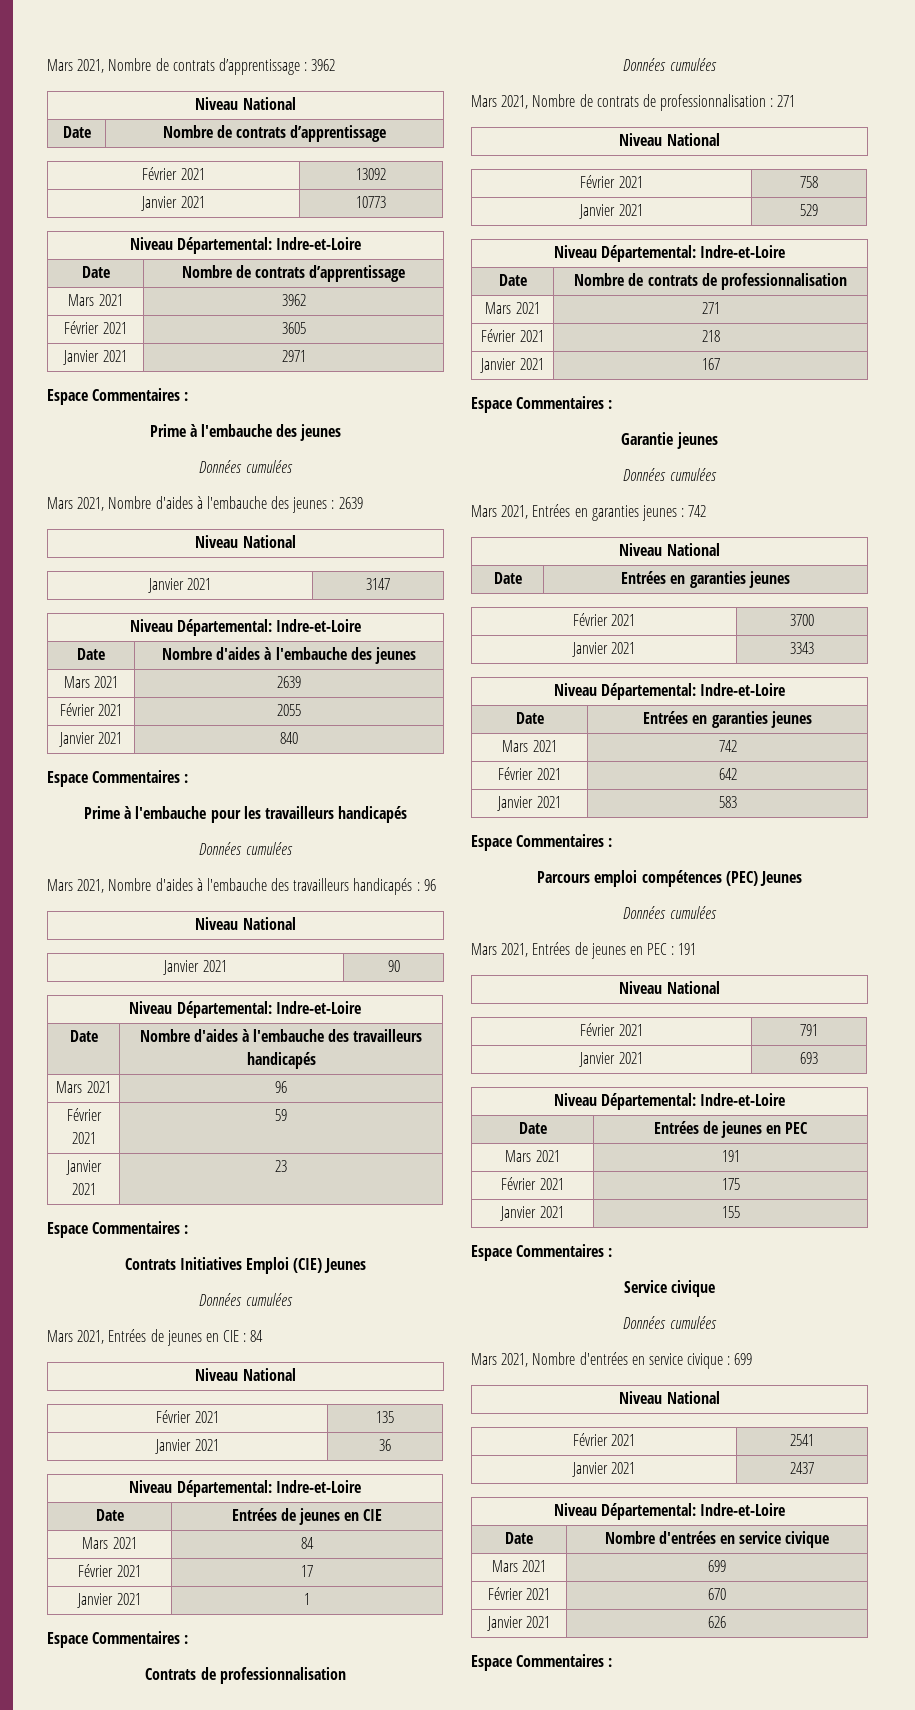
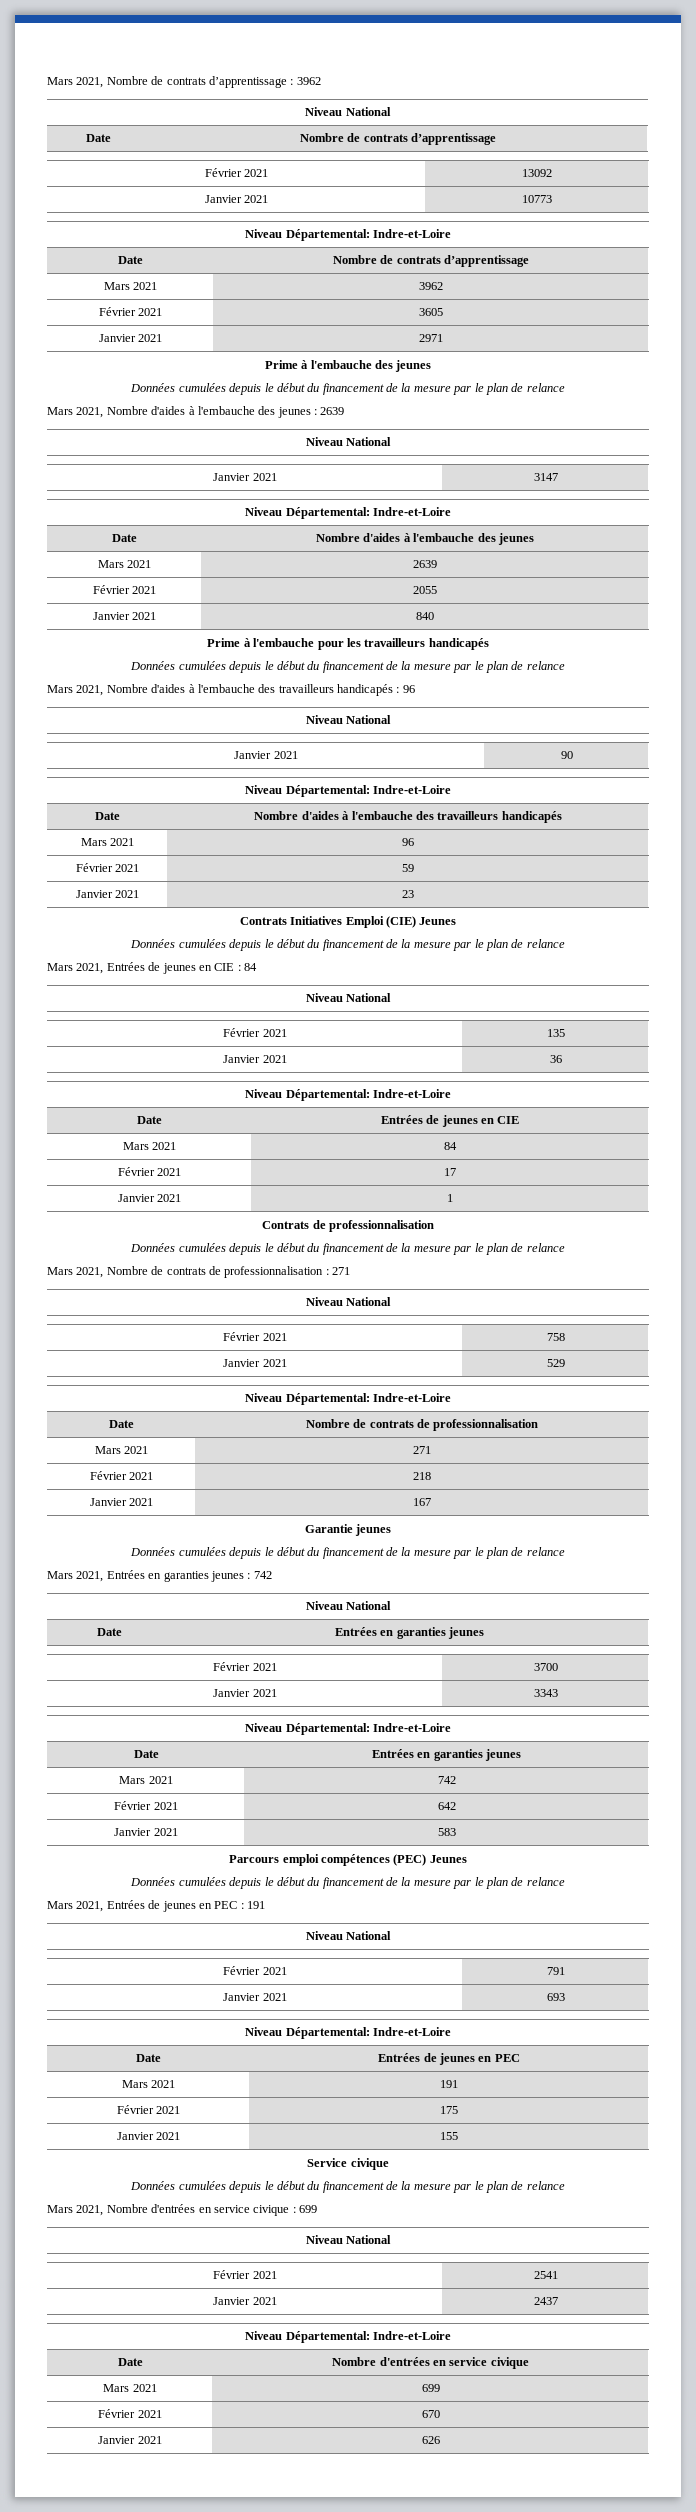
[47,388,189,405] // Espace Commentaires : -> (443, 338) none
(293, 466) none -> [229,383,565,395] depuis le début du financement de la mesure par le plan de relance
[47,770,189,787] // Espace Commentaires : -> (434, 616) none
(293, 848) none -> [229,661,565,673] depuis le début du financement de la mesure par le plan de relance
[47,1221,189,1238] // Espace Commentaires : -> (414, 894) none
(293, 1299) none -> [229,939,565,951] depuis le début du financement de la mesure par le plan de relance
[47,1631,189,1648] // Espace Commentaires : -> (453, 1198) none
(717, 64) none -> [229,1243,565,1255] depuis le début du financement de la mesure par le plan de relance
[471,396,613,413] // Espace Commentaires : -> (431, 1502) none
(717, 474) none -> [229,1547,565,1559] depuis le début du financement de la mesure par le plan de relance
[471,834,613,851] // Espace Commentaires : -> (456, 1832) none
(717, 912) none -> [229,1877,565,1889] depuis le début du financement de la mesure par le plan de relance
[471,1244,613,1261] // Espace Commentaires : -> (458, 2136) none
(717, 1322) none -> [229,2181,565,2193] depuis le début du financement de la mesure par le plan de relance
[471,1654,613,1671] // Espace Commentaires : -> (440, 2440) none

